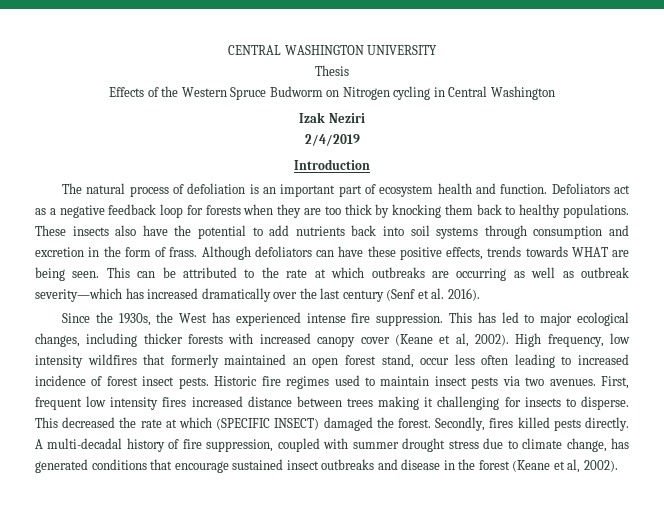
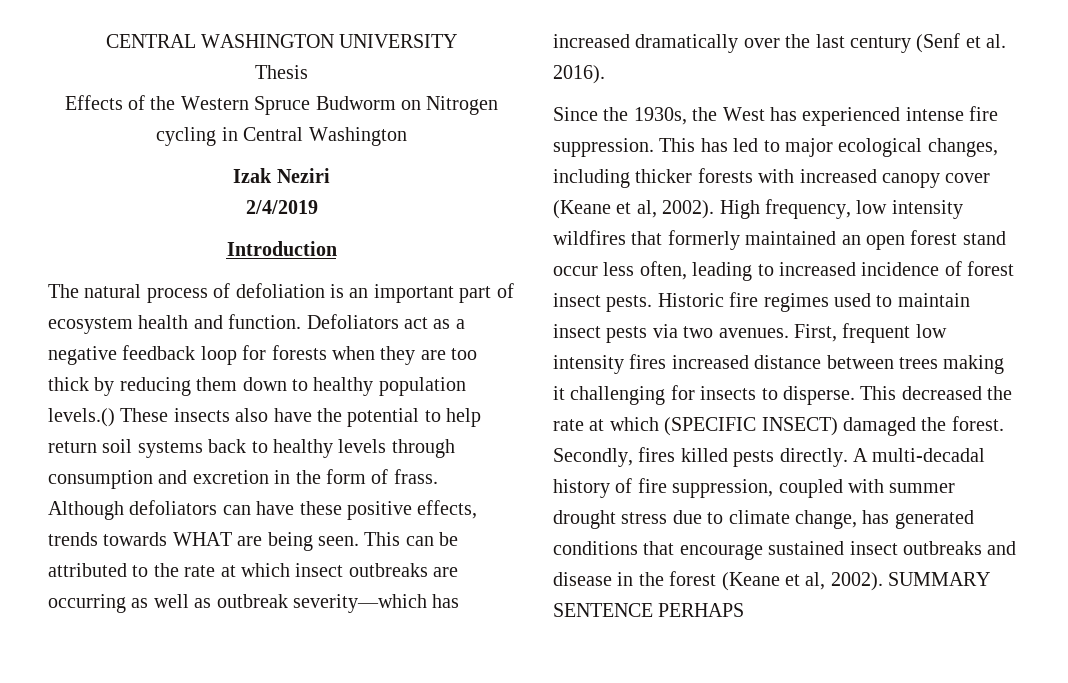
[392,204,629,218] knocking them back to healthy populations. -> [119,377,466,396] [48,408,115,427] reducing them down to healthy population levels.()
[269,225,479,239] add nutrients back into soil systems -> [446,408,482,427] [48,439,387,458] help return soil systems back to healthy levels
(365, 272) none -> [295,563,344,577] insect
[381,354,414,368] stand, -> [962,231,1006,245] stand
[481,355,509,365] often -> [639,261,687,280] often,
(618, 466) none -> [888,572,991,586] [553,603,745,617] SUMMARY SENTENCE PERHAPS

